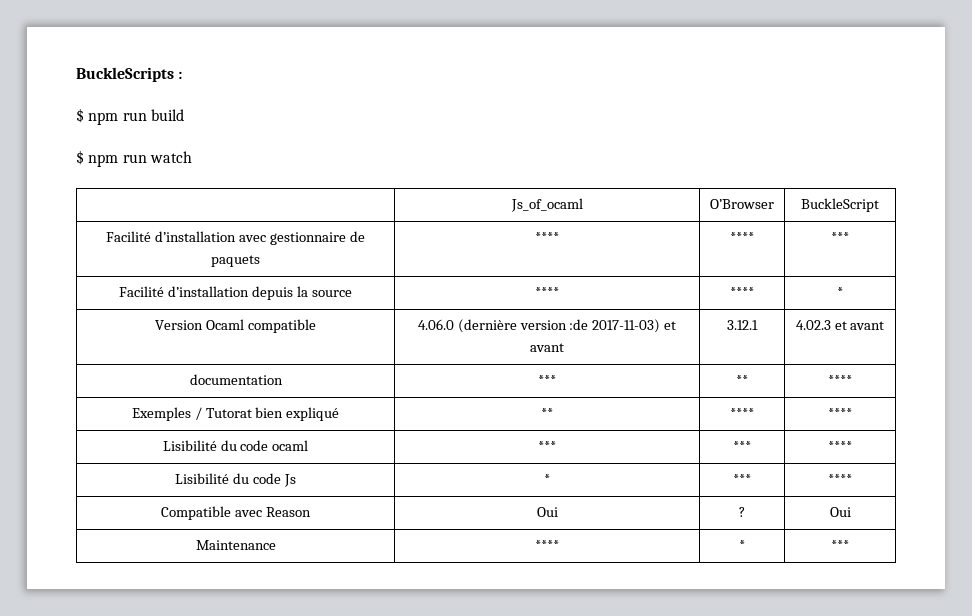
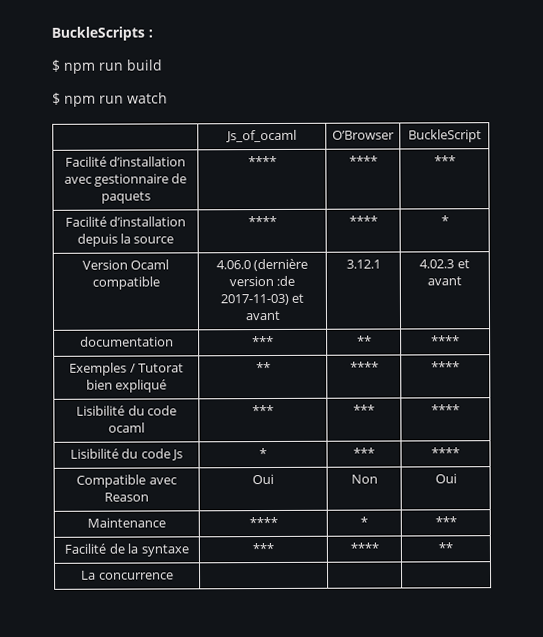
[739,507,745,517] ? -> [350,474,378,484] Non
(849, 545) none -> [64,543,189,557] [251,542,274,554] [349,542,379,553] [438,542,453,553] [81,570,174,580] // Facilité de la syntaxe | *** | **** | ** // La concurrence | | |

